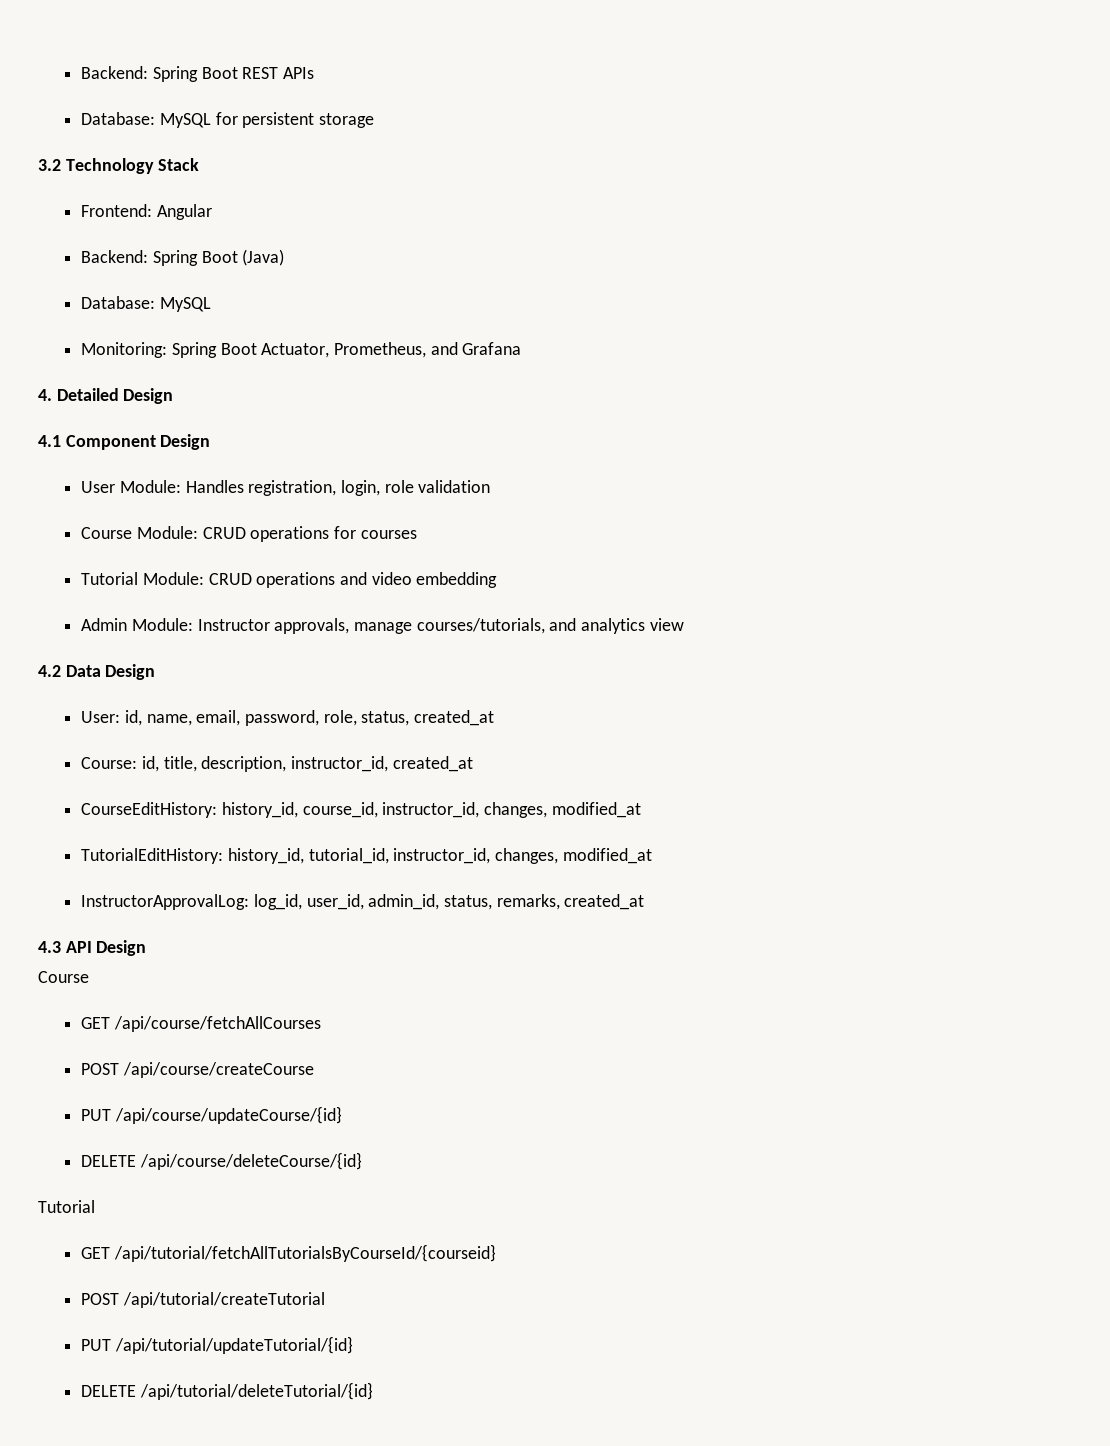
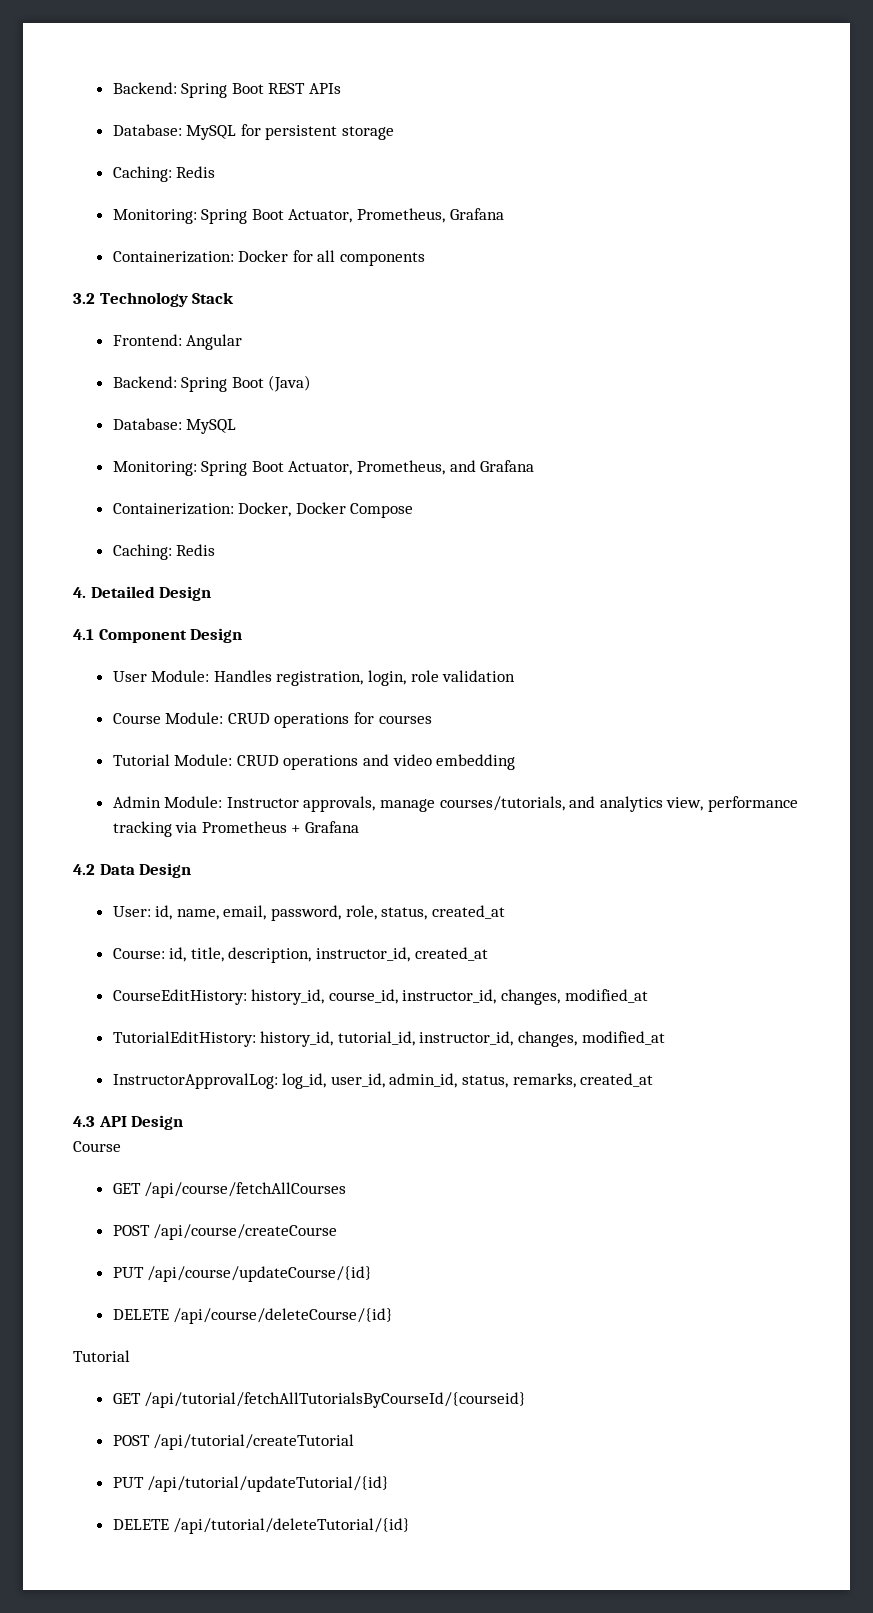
(374, 120) none -> [112,166,216,182] [112,208,504,224] [112,250,425,266] // Caching: Redis // Monitoring: Spring Boot Actuator, Prometheus, Grafana // Containerization: Docker for all components
(522, 348) none -> [112,502,414,518] [112,544,216,560] // Containerization: Docker, Docker Compose // Caching: Redis
[649,618,684,631] view -> [666,796,798,812] [112,821,359,837] view, performance tracking via Prometheus + Grafana

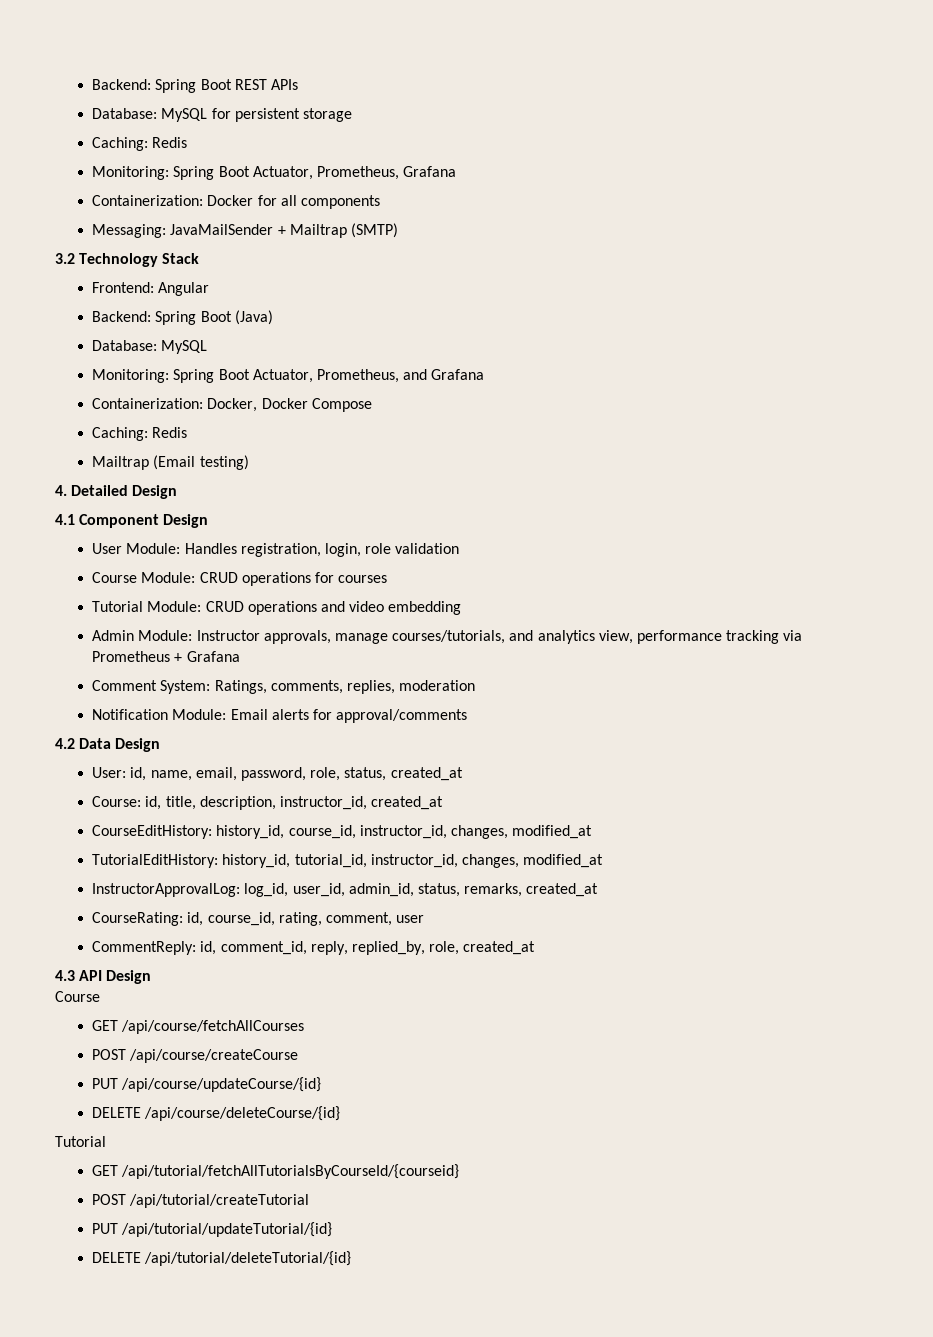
(425, 259) none -> [92,223,399,238] // Messaging: JavaMailSender + Mailtrap (SMTP)
(216, 550) none -> [92,455,249,470] // Mailtrap (Email testing)
(359, 827) none -> [92,680,476,694] [92,709,468,723] // Comment System: Ratings, comments, replies, moderation // Notification Module: Email alerts for approval/comments
(654, 1080) none -> [92,912,425,926] [92,941,536,955] // CourseRating: id, course_id, rating, comment, user // CommentReply: id, comment_id, reply, replied_by, role, created_at

